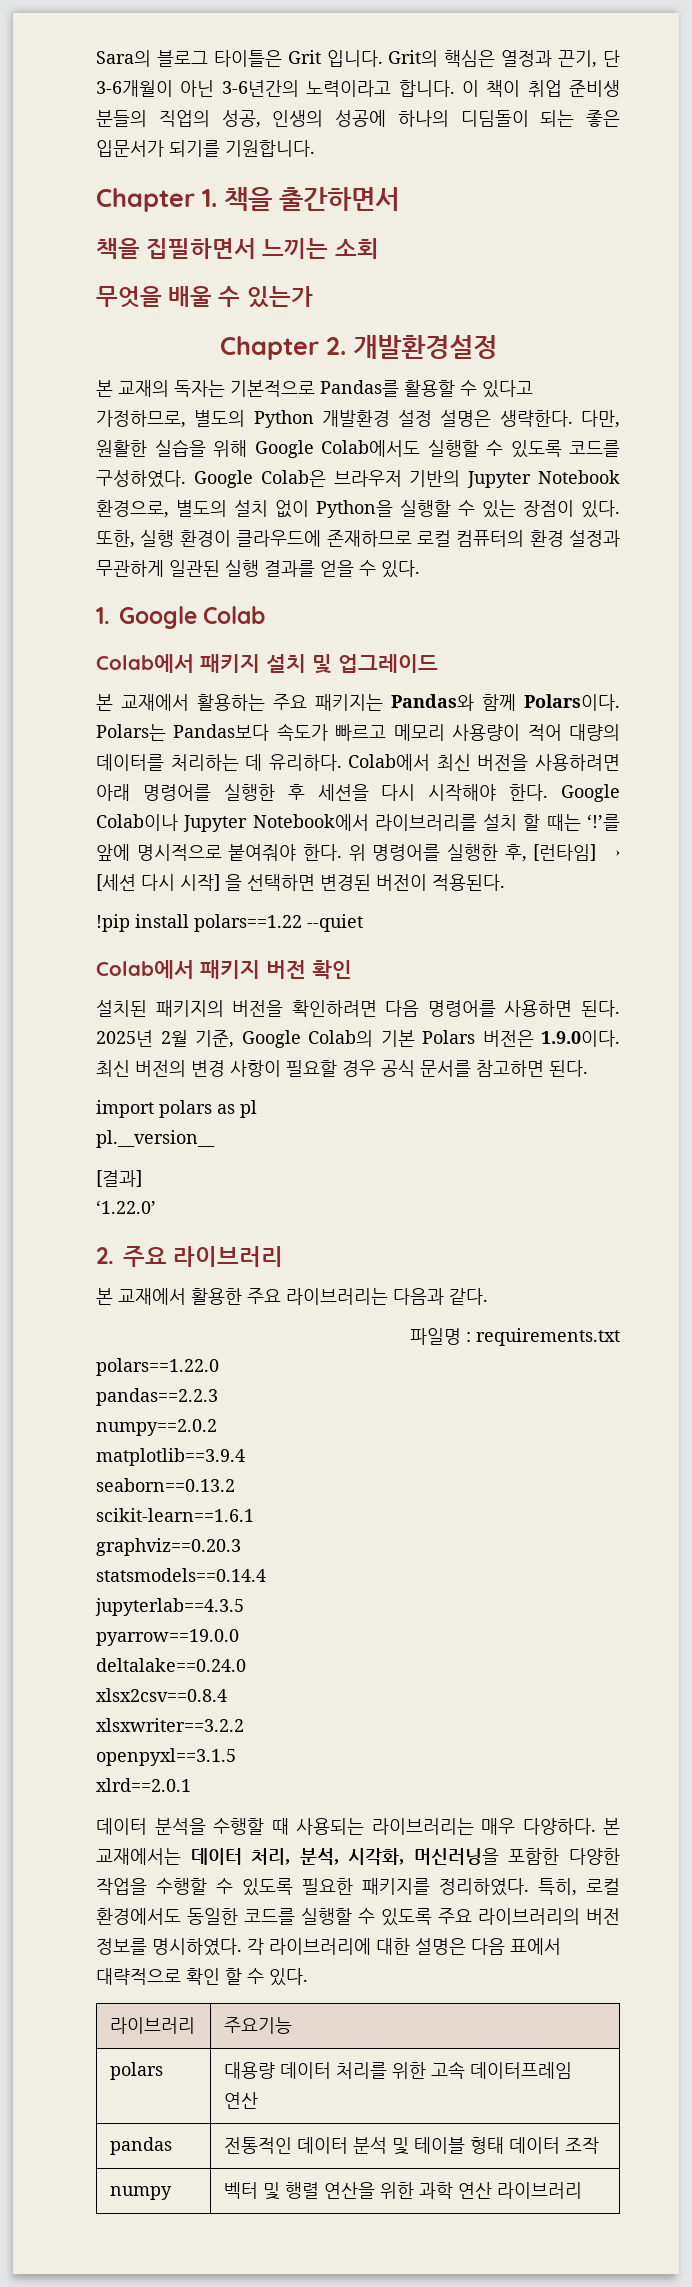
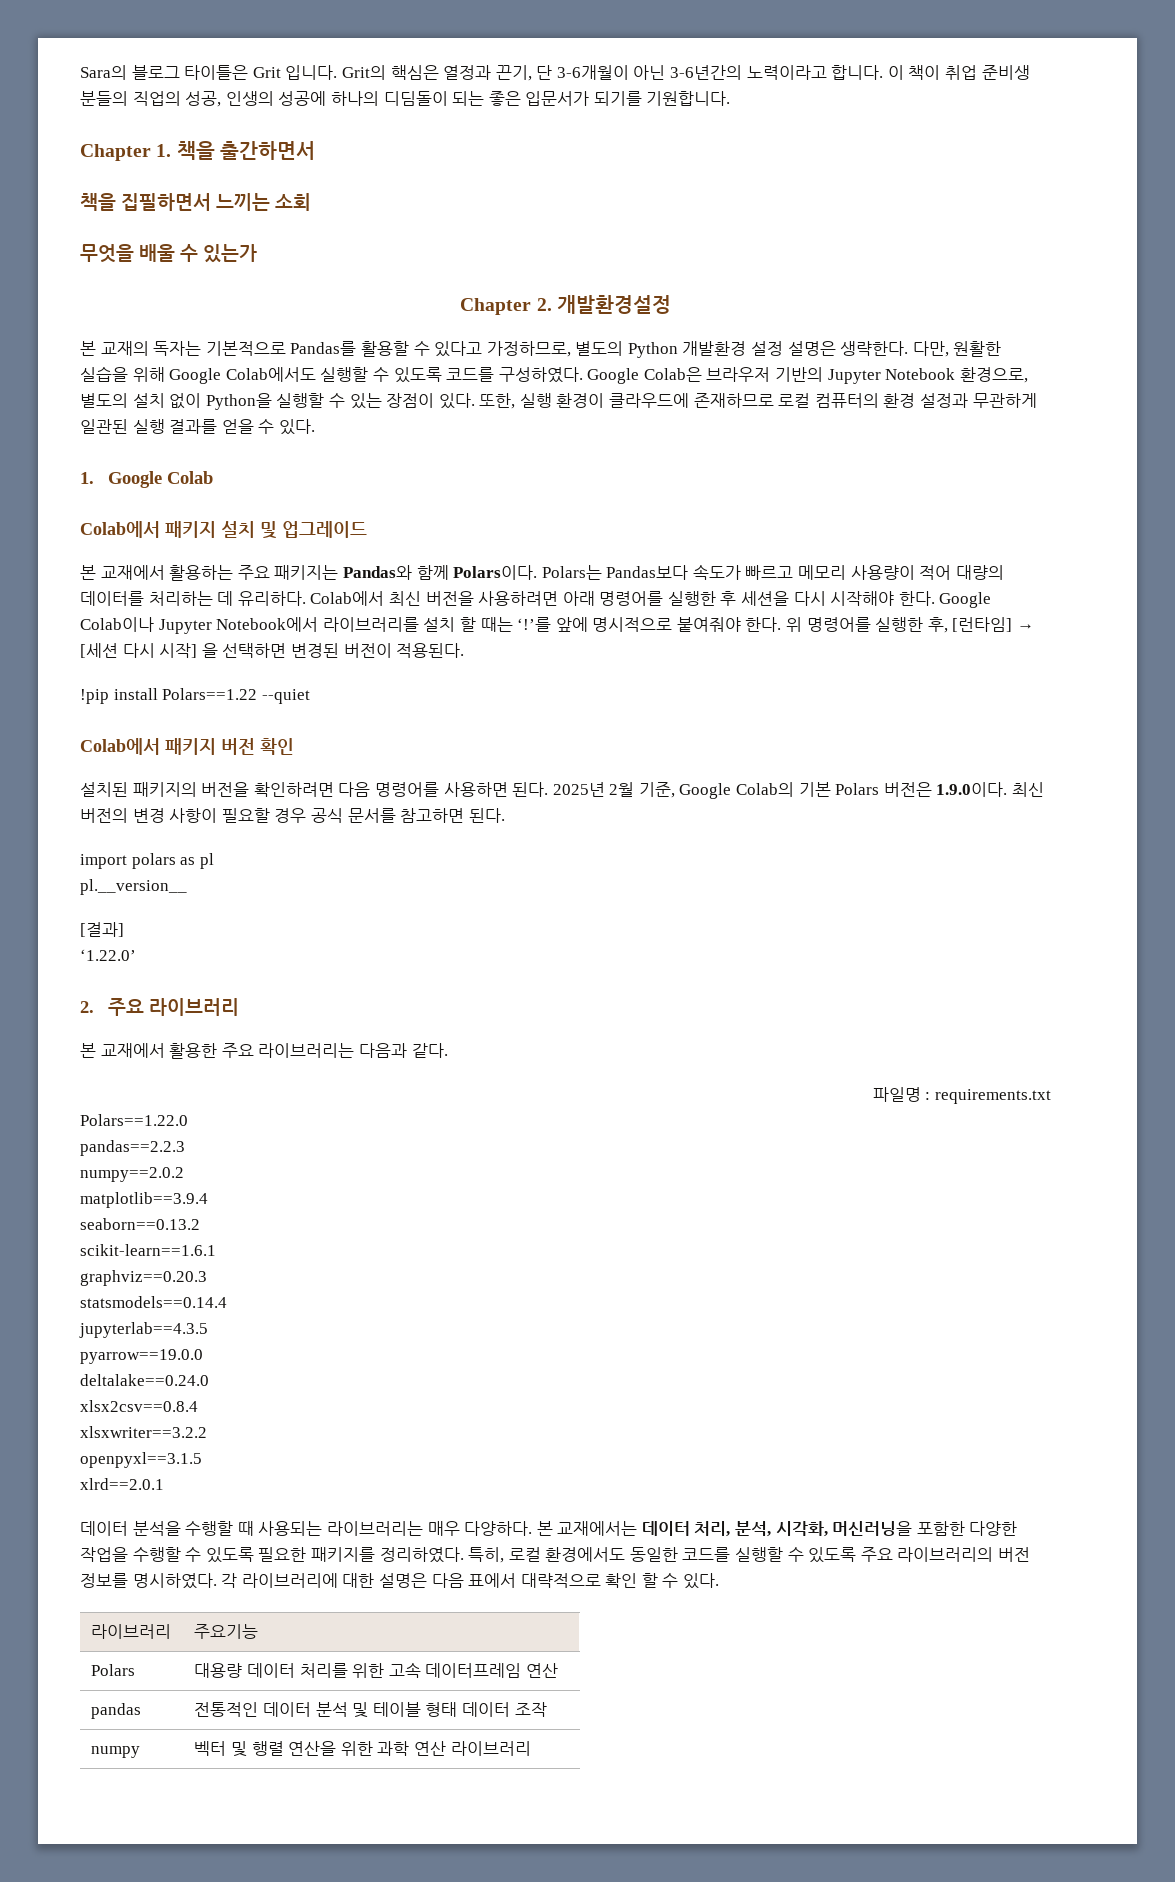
[194,914,302,932] polars==1.22 -> [162,688,258,700] Polars==1.22
[96,1358,219,1376] polars==1.22.0 -> [80,1114,188,1126] Polars==1.22.0
[110,2062,164,2080] polars -> [91,1664,136,1676] Polars

